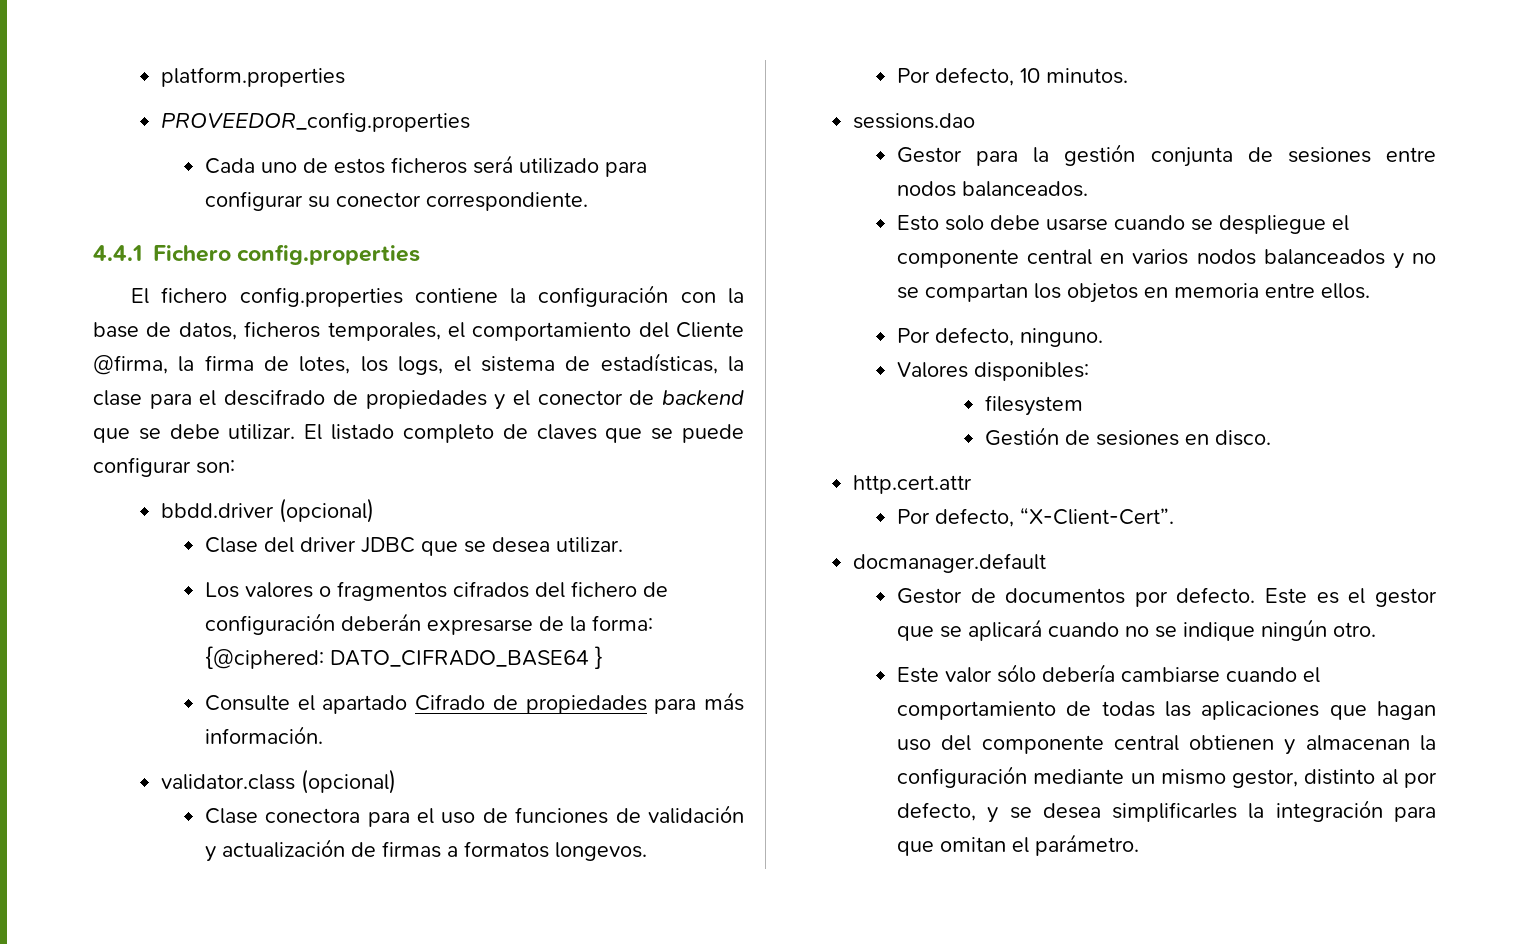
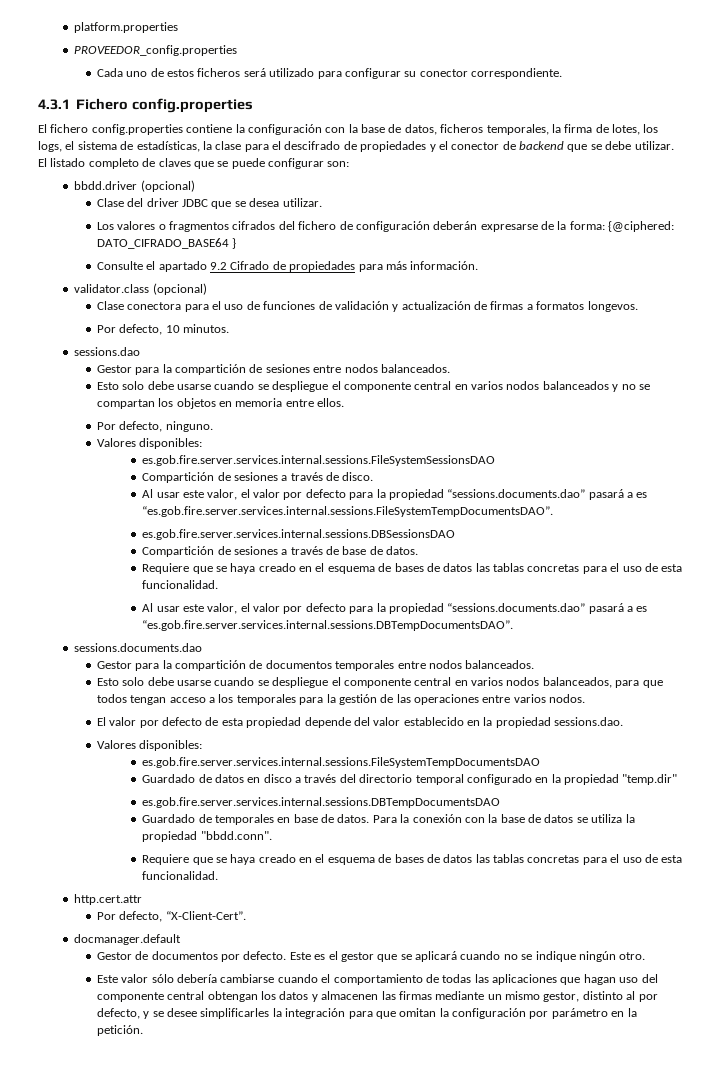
[93,245,142,261] 4.4.1 -> [38,99,70,110] 4.3.1
[447,322,744,341] [93,355,168,375] el comportamiento del Cliente @firma, -> (549, 129) none
(408, 704) none -> [210,262,228,270] 9.2
[1064,144,1233,167] gestión conjunta -> [175,364,247,375] compartición
[984,395,1083,416] [984,427,1271,446] filesystem // Gestión de sesiones en disco. -> [142,455,496,466] [142,472,374,483] [142,489,648,500] [142,506,554,517] [142,529,456,540] [142,546,419,557] [142,563,683,574] [142,580,219,589] [142,603,648,614] [142,620,514,631] [74,643,203,652] [96,660,535,671] [96,677,663,688] [96,694,586,705] [96,717,624,728] [96,740,203,751] [142,757,541,768] [142,774,678,785] [142,797,501,808] [142,814,635,825] [142,831,272,842] [142,854,683,865] [142,871,219,880] es.gob.fire.server.services.internal.sessions.FileSystemSessionsDAO // Compartición de sesiones a través de disco. // Al usar este valor, el valor por defecto para la propiedad “sessions.documents.dao” pasará a es “es.gob.fire.server.services.internal.sessions.FileSystemTempDocumentsDAO”. // es.gob.fire.server.services.internal.sessions.DBSessionsDAO // Compartición de sesiones a través de base de datos. // Requiere que se haya creado en el esquema de bases de datos las tablas concretas para el uso de esta funcionalidad. // Al usar este valor, el valor por defecto para la propiedad “sessions.documents.dao” pasará a es “es.gob.fire.server.services.internal.sessions.DBTempDocumentsDAO”. // sessions.documents.dao // Gestor para la compartición de documentos temporales entre nodos balanceados. // Esto solo debe usarse cuando se despliegue el componente central en varios nodos balanceados, para que todos tengan acceso a los temporales para la gestión de las operaciones entre varios nodos. // El valor por defecto de esta propiedad depende del valor establecido en la propiedad sessions.dao. // Valores disponibles: // es.gob.fire.server.services.internal.sessions.FileSystemTempDocumentsDAO // Guardado de datos en disco a través del directorio temporal configurado en la propiedad "temp.dir" // es.gob.fire.server.services.internal.sessions.DBTempDocumentsDAO // Guardado de temporales en base de datos. Para la conexión con la base de datos se utiliza la propiedad "bbdd.conn". // Requiere que se haya creado en el esquema de bases de datos las tablas concretas para el uso de esta funcionalidad.
[1189,735,1436,755] [896,766,1027,788] obtienen y almacenan la configuración -> [207,991,432,1002] obtengan los datos y almacenen las firmas
[1042,803,1101,819] desea -> [167,1008,198,1017] desee
[1011,834,1139,856] el parámetro. -> [439,1008,637,1019] [96,1025,143,1036] la configuración por parámetro en la petición.

